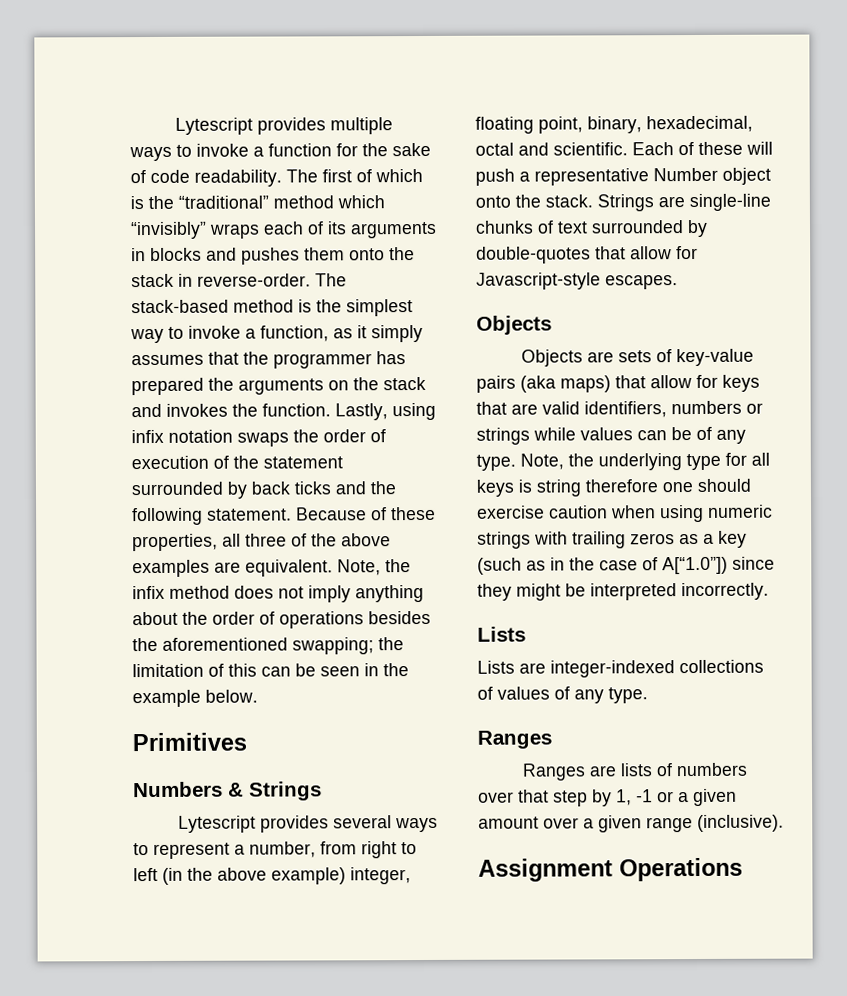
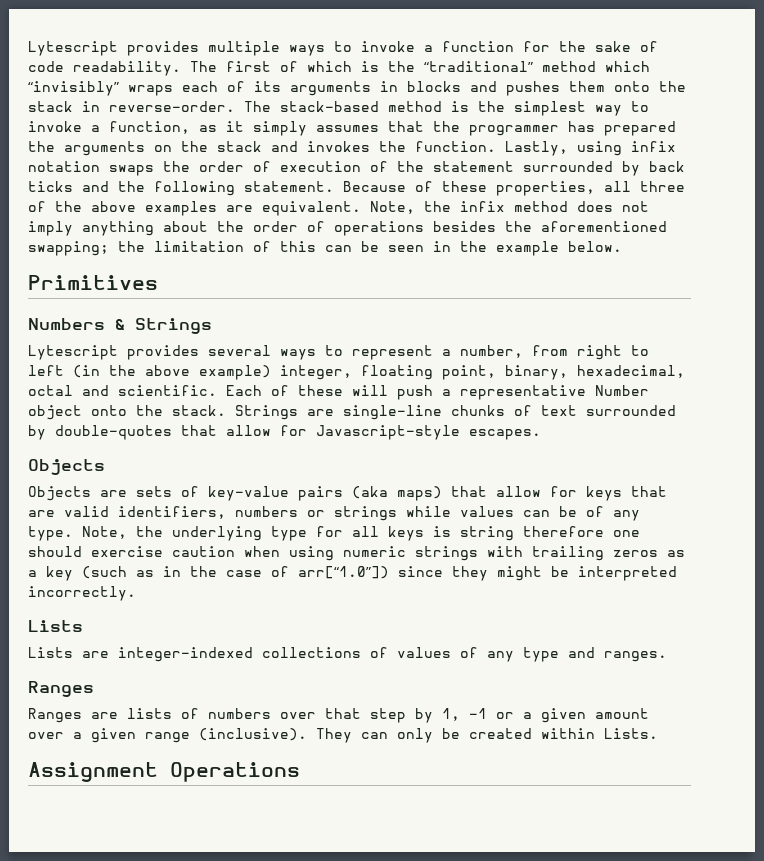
[662,556,728,575] A[“1.0”]) -> [298,566,389,579] arr[“1.0”])
[608,687,648,704] type. -> [523,647,667,662] type and ranges.
(784, 823) none -> [316,728,658,743] They can only be created within Lists.

